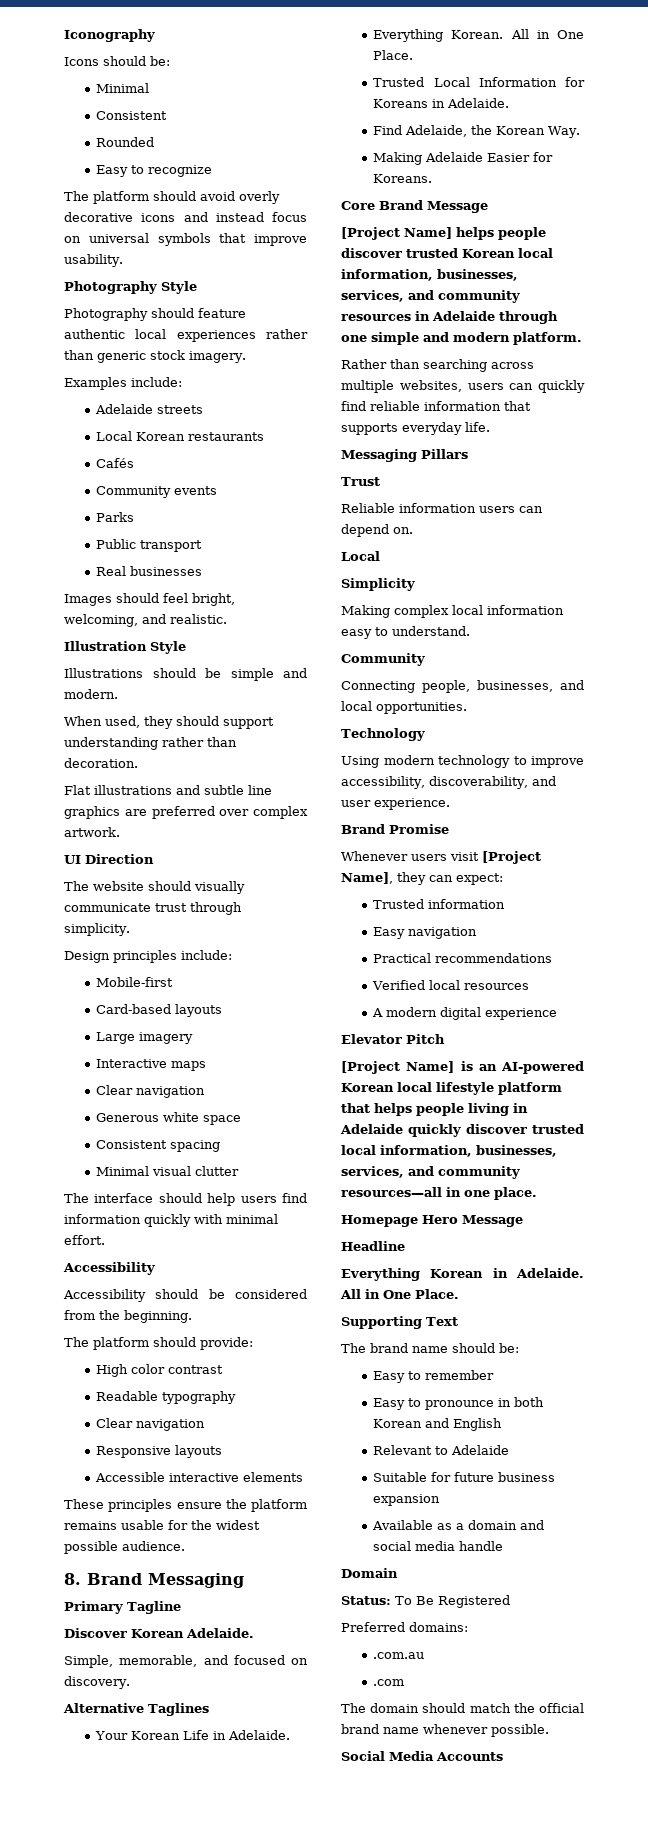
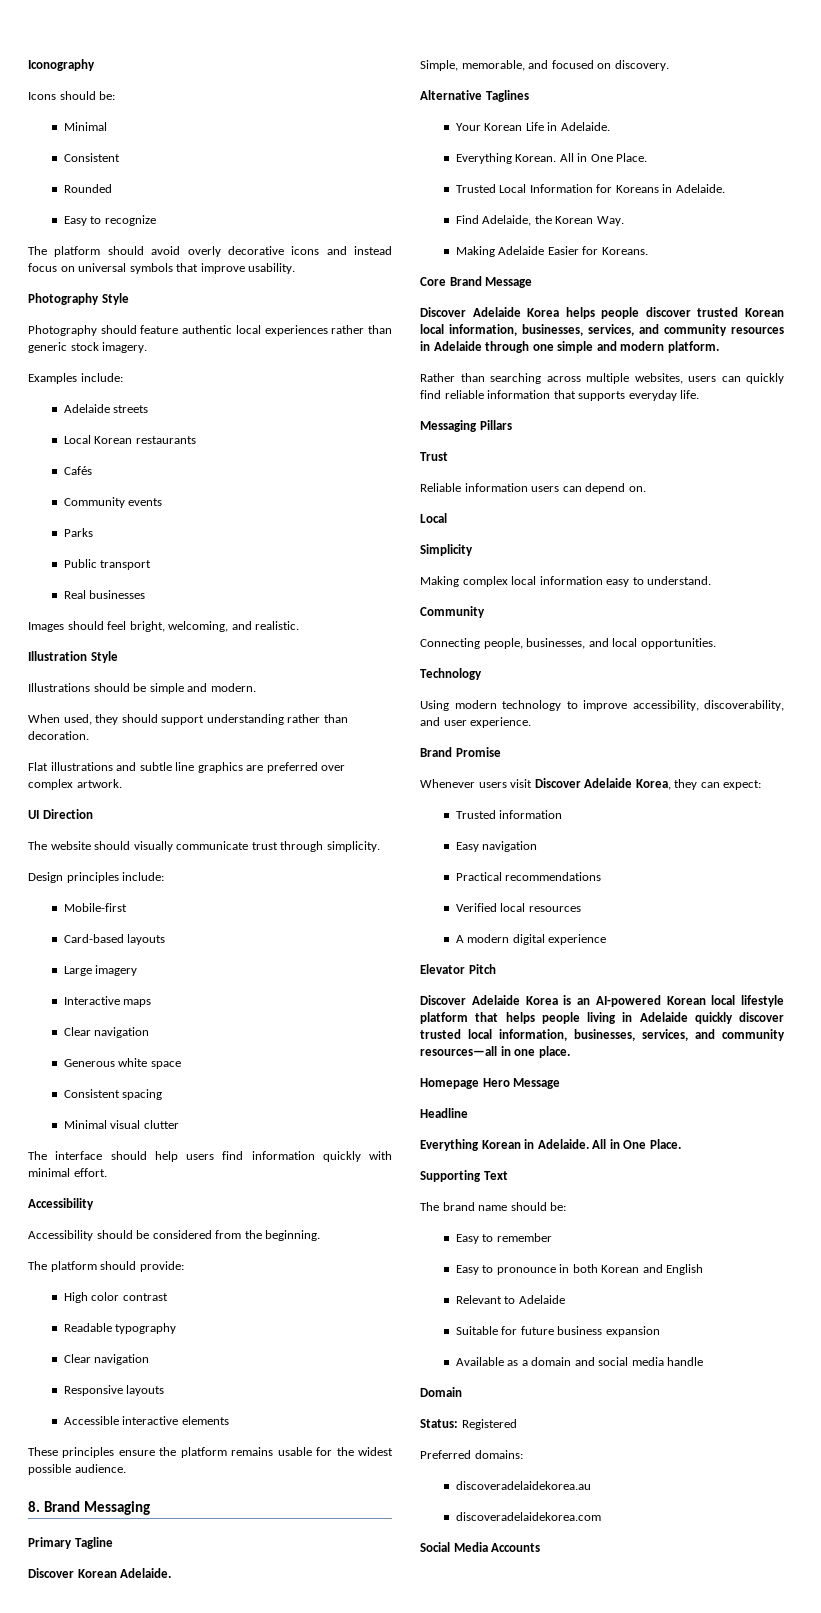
[341,227,452,240] [Project Name] -> [420,307,560,317] Discover Adelaide Korea
[482,851,541,864] [341,872,393,884] [Project Name], -> [534,778,671,790] Discover Adelaide Korea,
[341,1061,455,1074] [Project Name] -> [420,995,558,1005] Discover Adelaide Korea
[395,1596,434,1605] To Be -> (458, 1423) none
[373,1652,425,1659] [373,1679,405,1686] [341,1703,584,1713] [341,1724,549,1737] .com.au // .com // The domain should match the official brand name whenever possible. -> [455,1481,591,1490] [455,1512,601,1521] discoveradelaidekorea.au // discoveradelaidekorea.com

